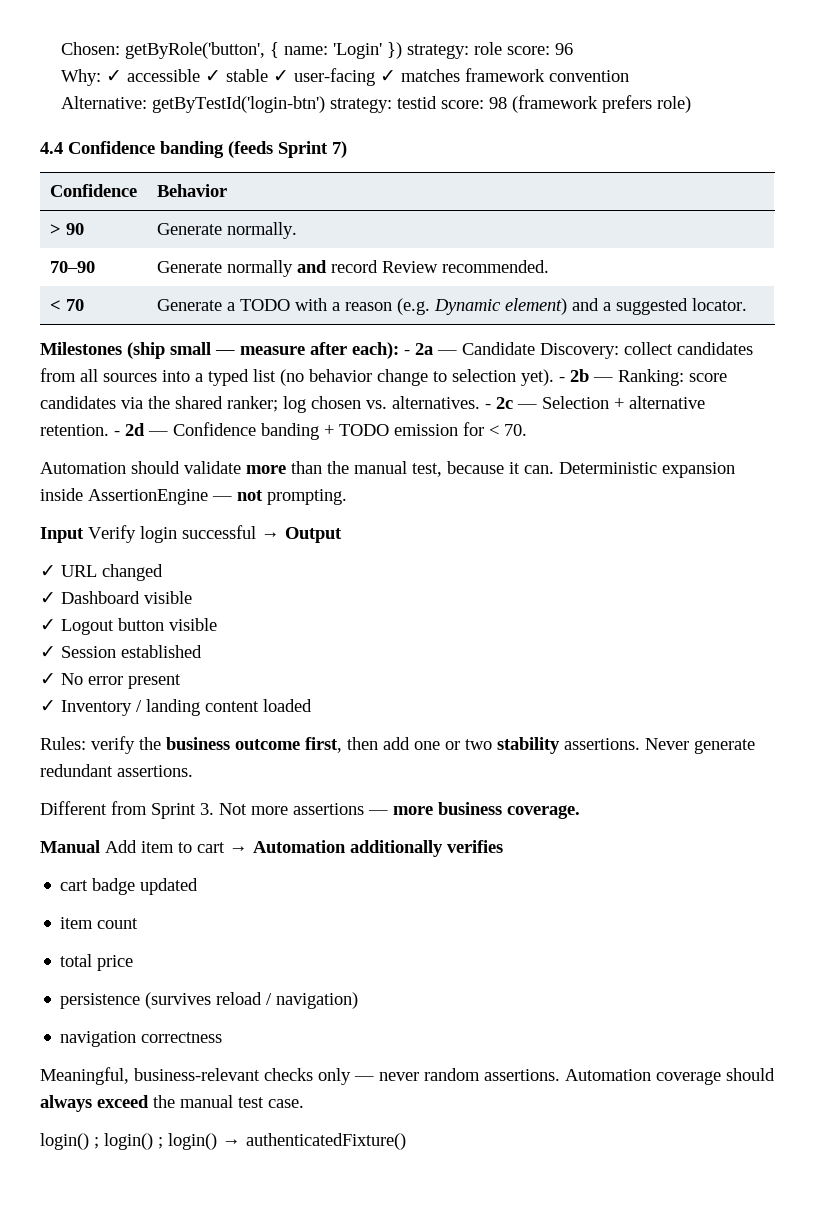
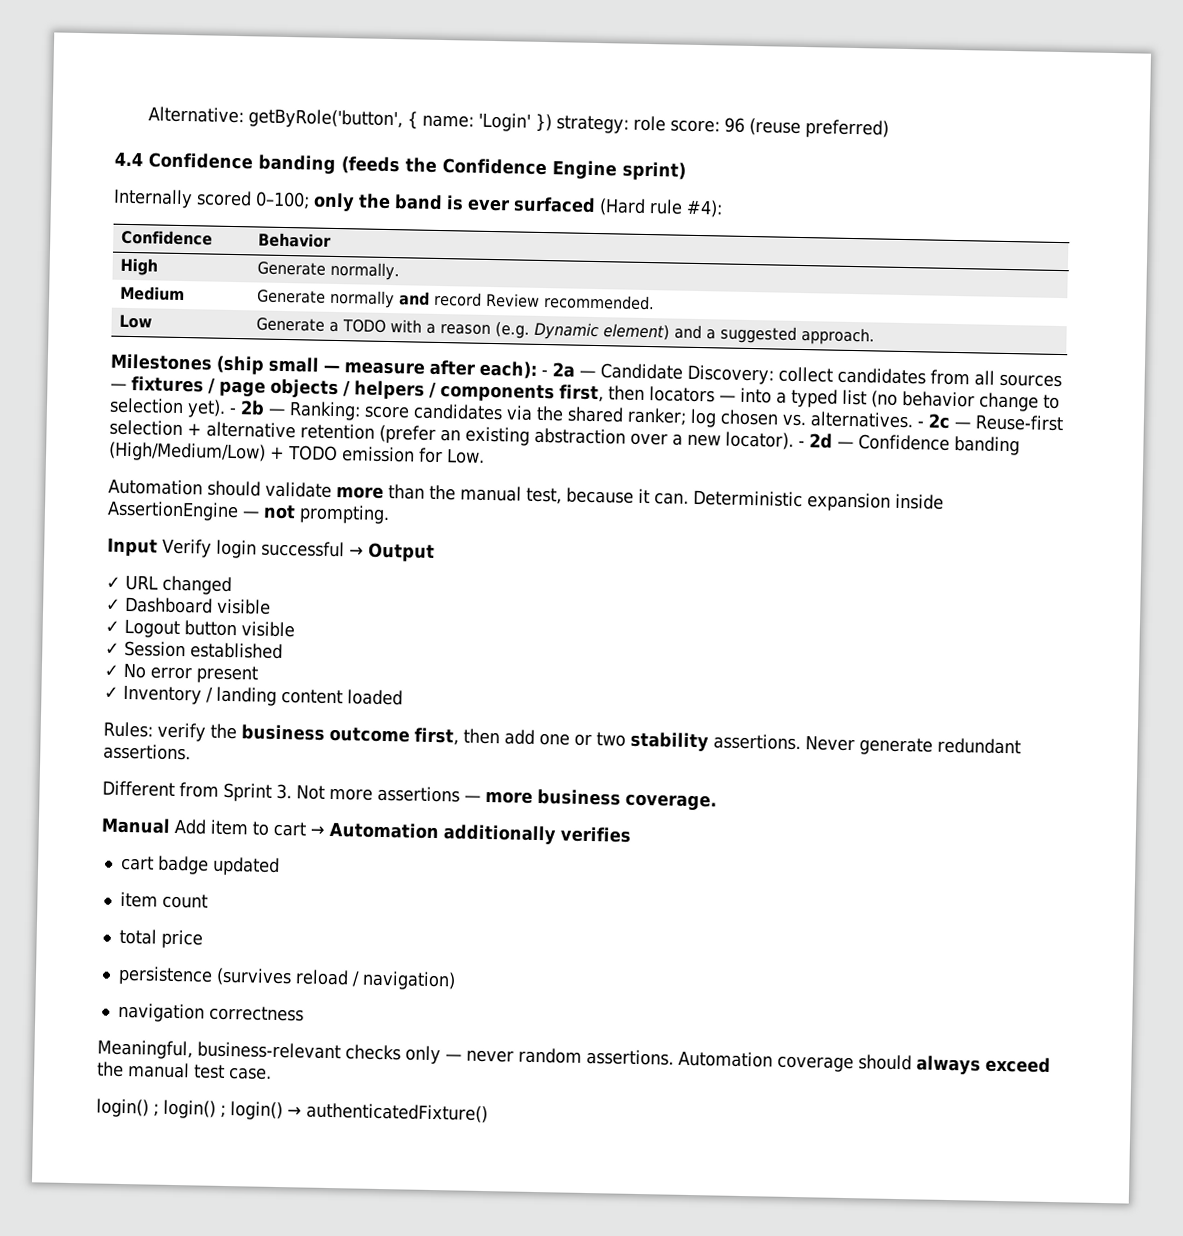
[60,42,120,55] Chosen: -> [148,106,245,124] Alternative:
[60,68,629,86] [60,95,691,113] [40,141,347,158] // Why: ✓ accessible ✓ stable ✓ user-facing ✓ matches framework convention // Alternative: getByTestId('login-btn') strategy: testid score: 98 (framework prefers role) // 4.4 Confidence banding (feeds Sprint 7) -> [749,117,890,139] [114,151,686,181] [113,188,723,218] (reuse preferred) // 4.4 Confidence banding (feeds the Confidence Engine sprint) // Internally scored 0–100; only the band is ever surfaced (Hard rule #4):
[49,223,84,235] > 90 -> [119,257,158,276] High
[49,261,95,273] 70–90 -> [119,285,185,302] Medium
[49,299,84,311] < 70 -> [118,314,152,329] Low
[691,298,747,311] locator. -> [800,326,875,346] approach.
(157, 377) none -> [110,376,736,403] — fixtures / page objects / helpers / components first, then locators —
[542,396,705,409] [40,424,109,436] Selection + alternative retention. -> [975,414,1063,432] [109,419,794,450] Reuse-first selection + alternative retention (prefer an existing abstraction over a new locator).
(319, 431) none -> [108,441,266,463] (High/Medium/Low)
[489,424,527,436] < 70. -> [446,448,485,464] Low.

